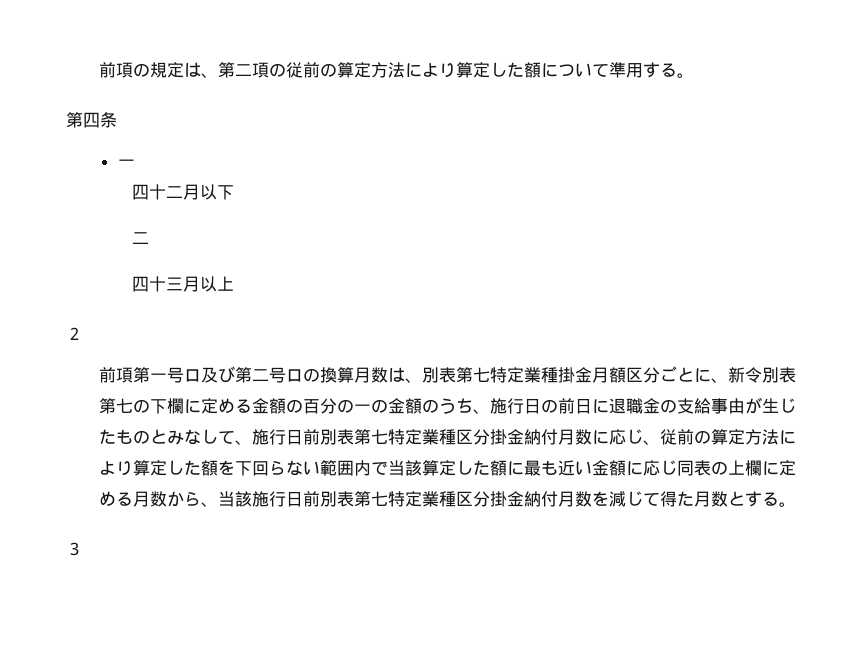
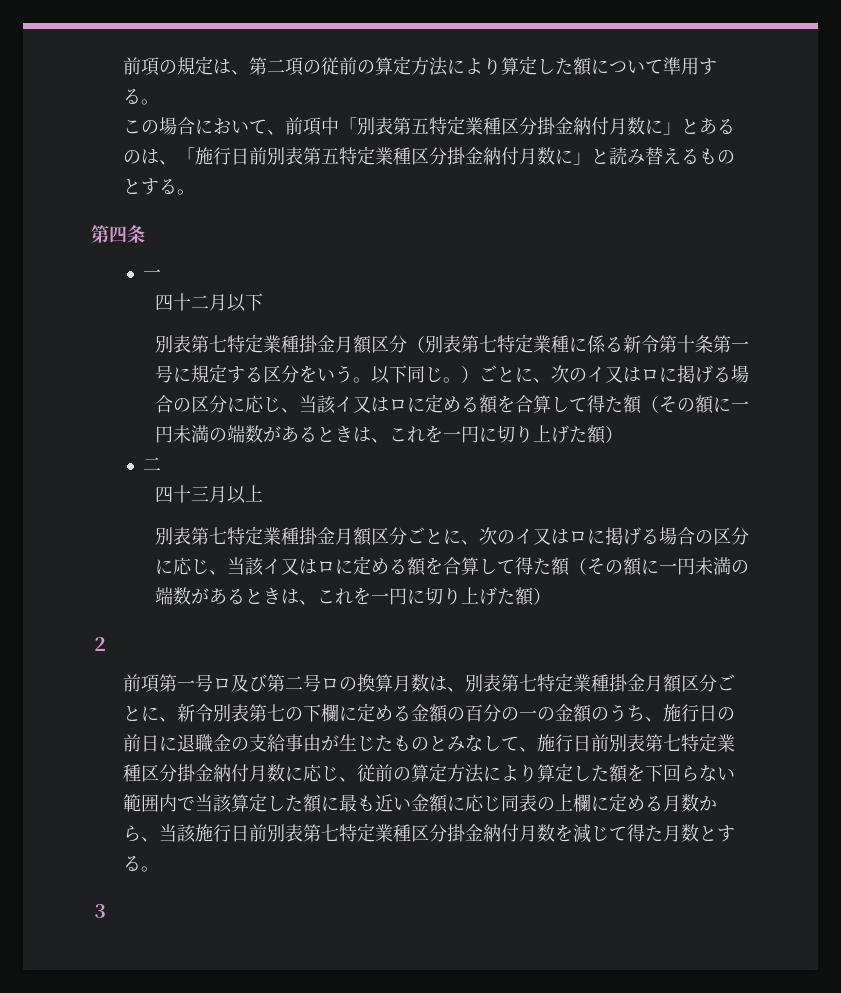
(695, 75) none -> [123,116,736,136] [123,146,736,165] [123,178,196,195] // この場合において、前項中「別表第五特定業種区分掛金納付月数に」とあるのは、「施行日前別表第五特定業種区分掛金納付月数に」と読み替えるものとする。
[132,232,150,244] [132,276,235,292] 二 // 四十三月以上 -> [155,334,750,354] [155,364,750,384] [155,394,750,414] [155,425,624,444] [142,457,161,471] [155,485,264,504] [155,526,750,546] [155,556,750,576] [155,587,552,606] 別表第七特定業種掛金月額区分（別表第七特定業種に係る新令第十条第一号に規定する区分をいう。以下同じ。）ごとに、次のイ又はロに掲げる場合の区分に応じ、当該イ又はロに定める額を合算して得た額（その額に一円未満の端数があるときは、これを一円に切り上げた額） // 二 // 四十三月以上 // 別表第七特定業種掛金月額区分ごとに、次のイ又はロに掲げる場合の区分に応じ、当該イ又はロに定める額を合算して得た額（その額に一円未満の端数があるときは、これを一円に切り上げた額）

